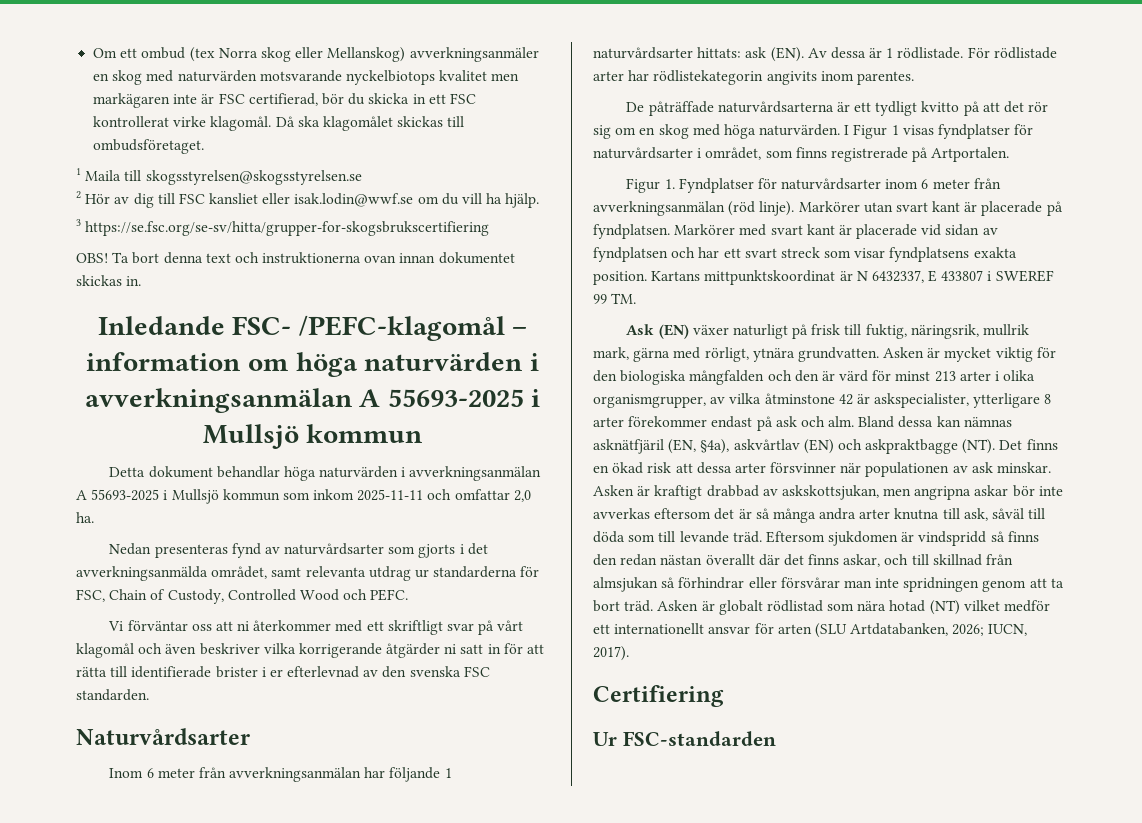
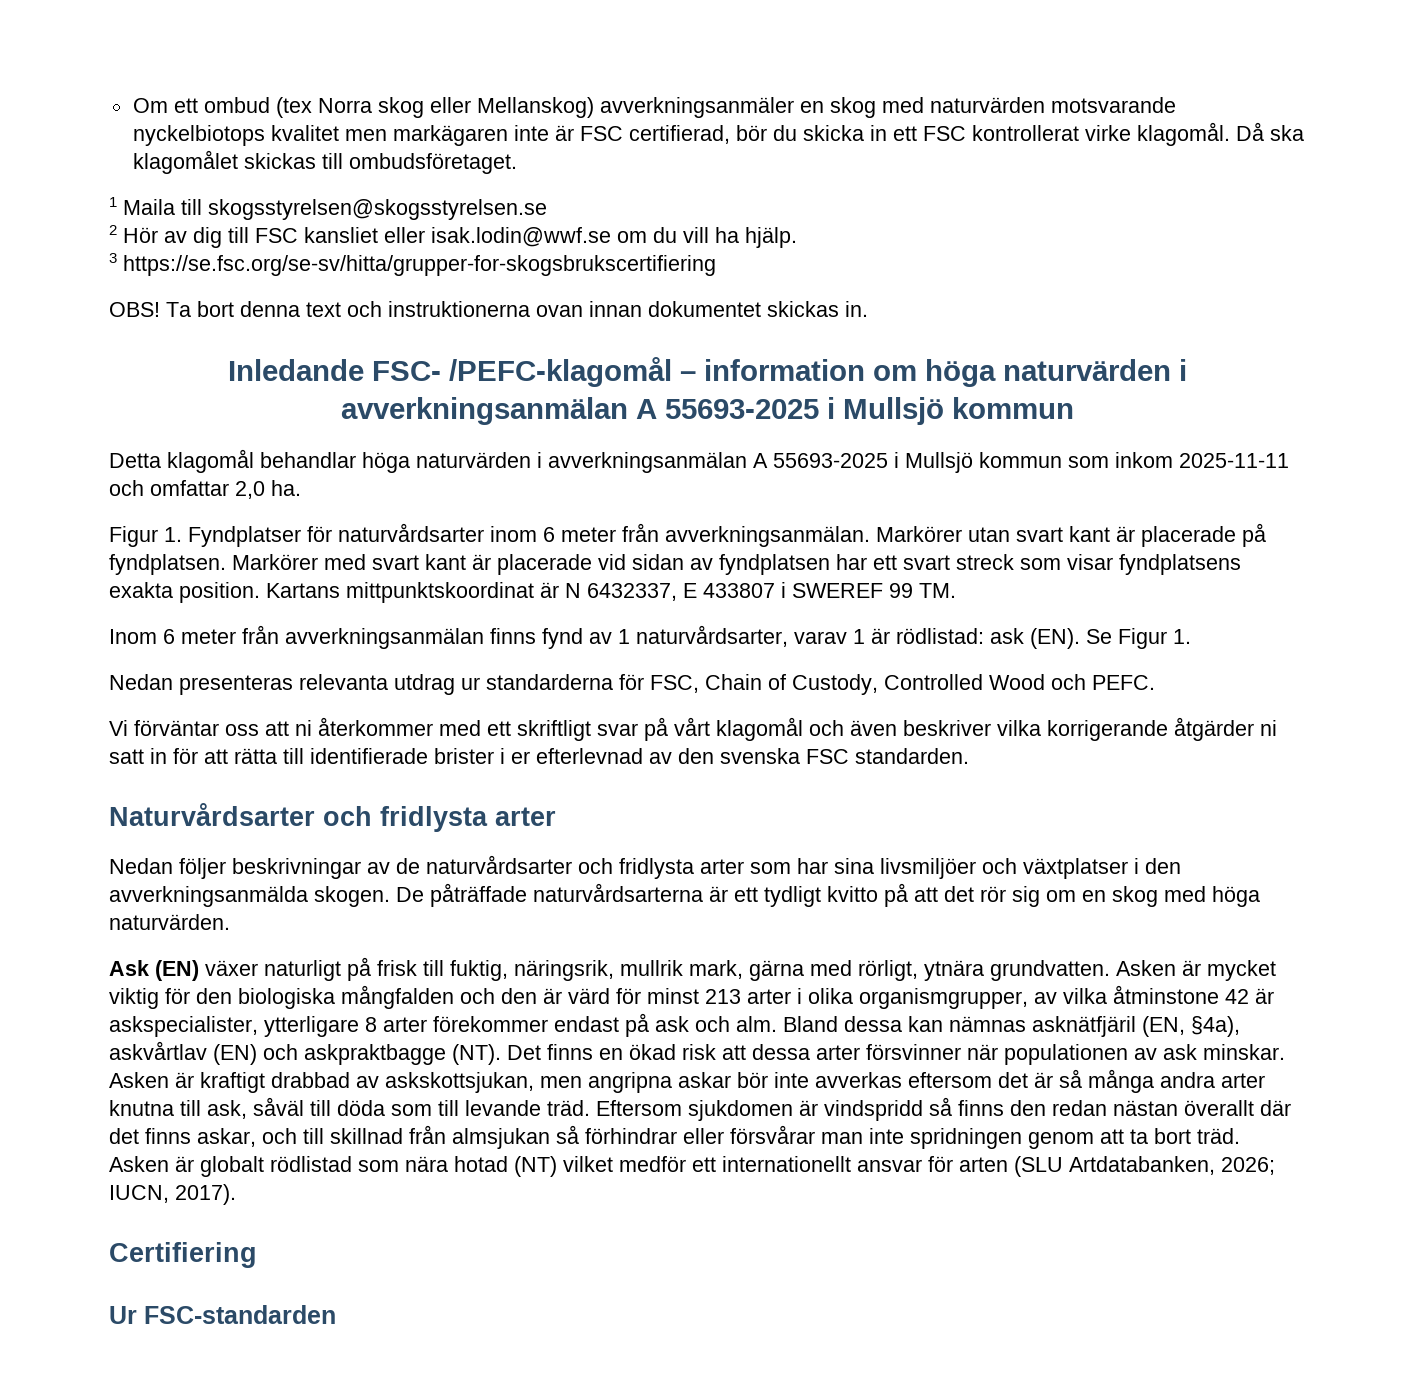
[148,466,213,478] dokument -> [167,449,254,473] klagomål
[109,543,488,558] [76,566,302,581] Nedan presenteras fynd av naturvårdsarter som gjorts i det avverkningsanmälda området, samt -> [109,523,1266,547] [109,554,1241,575] [109,582,956,603] [109,625,1191,649] [109,674,293,695] Figur 1. Fyndplatser för naturvårdsarter inom 6 meter från avverkningsanmälan. Markörer utan svart kant är placerade på fyndplatsen. Markörer med svart kant är placerade vid sidan av fyndplatsen har ett svart streck som visar fyndplatsens exakta position. Kartans mittpunktskoordinat är N 6432337, E 433807 i SWEREF 99 TM. // Inom 6 meter från avverkningsanmälan finns fynd av 1 naturvårdsarter, varav 1 är rödlistad: ask (EN). Se Figur 1. // Nedan presenteras
[109,767,452,782] [593,47,1057,62] [593,70,914,85] // Inom 6 meter från avverkningsanmälan har följande 1 naturvårdsarter hittats: ask (EN). Av dessa är 1 rödlistade. För rödlistade arter har rödlistekategorin angivits inom parentes. // -> [323,806,556,832] [109,855,1181,879] [109,886,390,907] och fridlysta arter // Nedan följer beskrivningar av de naturvårdsarter och fridlysta arter som har sina livsmiljöer och växtplatser i den avverkningsanmälda skogen.
[844,124,1034,139] [593,147,1010,162] [626,178,1001,193] [593,201,1063,216] [593,224,998,239] [593,247,1017,262] [593,270,1054,285] [593,293,637,304] I Figur 1 visas fyndplatser för naturvårdsarter i området, som finns registrerade på Artportalen. // Figur 1. Fyndplatser för naturvårdsarter inom 6 meter från avverkningsanmälan (röd linje). Markörer utan svart kant är placerade på fyndplatsen. Markörer med svart kant är placerade vid sidan av fyndplatsen och har ett svart streck som visar fyndplatsens exakta position. Kartans mittpunktskoordinat är N 6432337, E 433807 i SWEREF 99 TM. -> (230, 922) none

